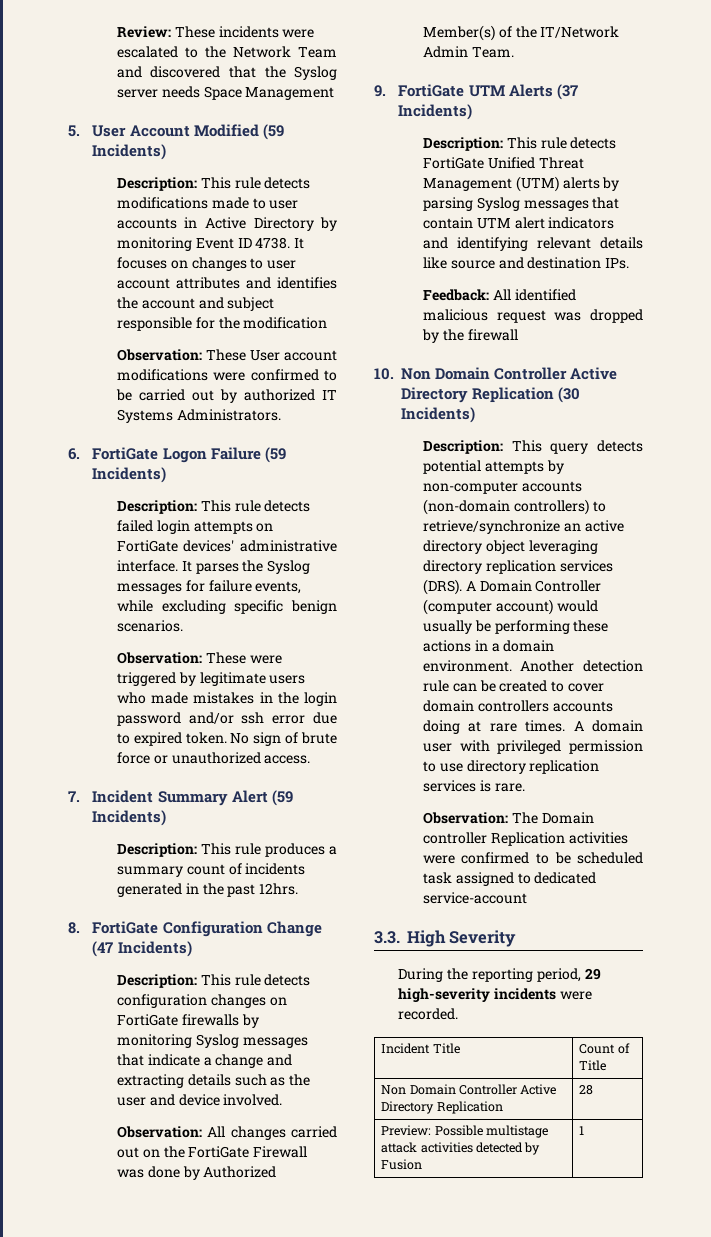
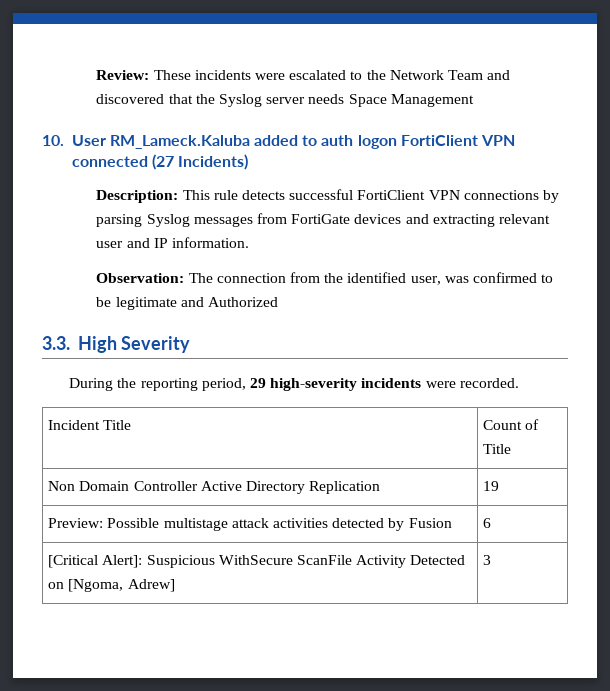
[68,124,284,140] [92,144,167,160] [116,177,311,191] [116,197,299,209] [116,217,337,231] [116,237,305,251] [116,257,297,271] [116,277,337,289] [116,297,275,311] [116,317,328,331] [116,349,337,361] [116,369,337,381] [115,389,337,403] [116,409,281,423] [68,447,286,463] [92,467,167,483] [116,500,311,514] [116,520,274,534] [116,540,337,552] [116,560,311,574] [116,580,302,594] [116,600,337,614] [116,620,183,632] [116,652,282,664] [116,672,306,686] [116,692,337,706] [116,712,337,726] [116,732,337,746] [116,752,311,764] [68,790,293,806] [92,810,167,826] [116,843,337,857] [116,863,306,877] [116,883,299,897] [68,921,322,937] [92,941,192,957] [116,974,311,988] [116,994,287,1008] [116,1014,259,1028] [116,1034,308,1048] [116,1054,293,1068] [116,1074,311,1088] [116,1094,283,1106] [116,1126,337,1140] [116,1146,308,1158] [116,1166,277,1180] [422,25,620,41] [422,46,514,58] [374,84,578,100] [398,104,473,120] [422,137,617,151] [422,157,584,169] [422,176,620,192] [422,197,620,211] [422,217,615,229] [422,237,643,251] [422,257,630,269] [422,289,576,301] [422,309,643,323] [421,329,518,343] [374,367,618,380] [401,387,581,403] [401,407,475,423] [422,440,643,454] [422,460,564,474] [422,481,582,494] [422,499,606,515] [422,520,624,534] [422,540,598,554] [422,560,613,574] [422,579,602,595] [422,599,598,615] [422,620,609,634] [422,640,555,652] [422,660,643,672] [422,680,604,692] [422,700,613,712] [422,720,643,734] [422,740,643,754] [422,760,600,774] [422,780,525,792] [422,812,594,824] [422,832,628,846] [422,852,643,864] [422,872,597,886] [422,892,527,904] 5. User Account Modified (59 Incidents) // Description: This rule detects modifications made to user accounts in Active Directory by monitoring Event ID 4738. It focuses on changes to user account attributes and identifies the account and subject responsible for the modification // Observation: These User account modifications were confirmed to be carried out by authorized IT Systems Administrators. // 6. FortiGate Logon Failure (59 Incidents) // Description: This rule detects failed login attempts on FortiGate devices' administrative interface. It parses the Syslog messages for failure events, while excluding specific benign scenarios. // Observation: These were triggered by legitimate users who made mistakes in the login password and/or ssh error due to expired token. No sign of brute force or unauthorized access. // 7. Incident Summary Alert (59 Incidents) // Description: This rule produces a summary count of incidents generated in the past 12hrs. // 8. FortiGate Configuration Change (47 Incidents) // Description: This rule detects configuration changes on FortiGate firewalls by monitoring Syslog messages that indicate a change and extracting details such as the user and device involved. // Observation: All changes carried out on the FortiGate Firewall was done by Authorized Member(s) of the IT/Network Admin Team. // 9. FortiGate UTM Alerts (37 Incidents) // Description: This rule detects FortiGate Unified Threat Management (UTM) alerts by parsing Syslog messages that contain UTM alert indicators and identifying relevant details like source and destination IPs. // Feedback: All identified malicious request was dropped by the firewall // 10. Non Domain Controller Active Directory Replication (30 Incidents) // Description: This query detects potential attempts by non-computer accounts (non-domain controllers) to retrieve/synchronize an active directory object leveraging directory replication services (DRS). A Domain Controller (computer account) would usually be performing these actions in a domain environment. Another detection rule can be created to cover domain controllers accounts doing at rare times. A domain user with privileged permission to use directory replication services is rare. // Observation: The Domain controller Replication activities were confirmed to be scheduled task assigned to dedicated service-account -> [42,135,516,149] [71,154,249,170] [96,189,559,203] [96,213,550,227] [96,237,249,248] [96,272,554,285] [96,297,278,310] 10. User RM_Lameck.Kaluba added to auth logon FortiClient VPN connected (27 Incidents) // Description: This rule detects successful FortiClient VPN connections by parsing Syslog messages from FortiGate devices and extracting relevant user and IP information. // Observation: The connection from the identified user, was confirmed to be legitimate and Authorized
[579,1085,594,1095] 28 -> [483,481,500,491] 19
[579,1126,585,1135] 1 -> [483,518,492,528] [48,555,466,568] [48,579,175,592] [483,555,492,565] 6 // [Critical Alert]: Suspicious WithSecure ScanFile Activity Detected on [Ngoma, Adrew] | 3

